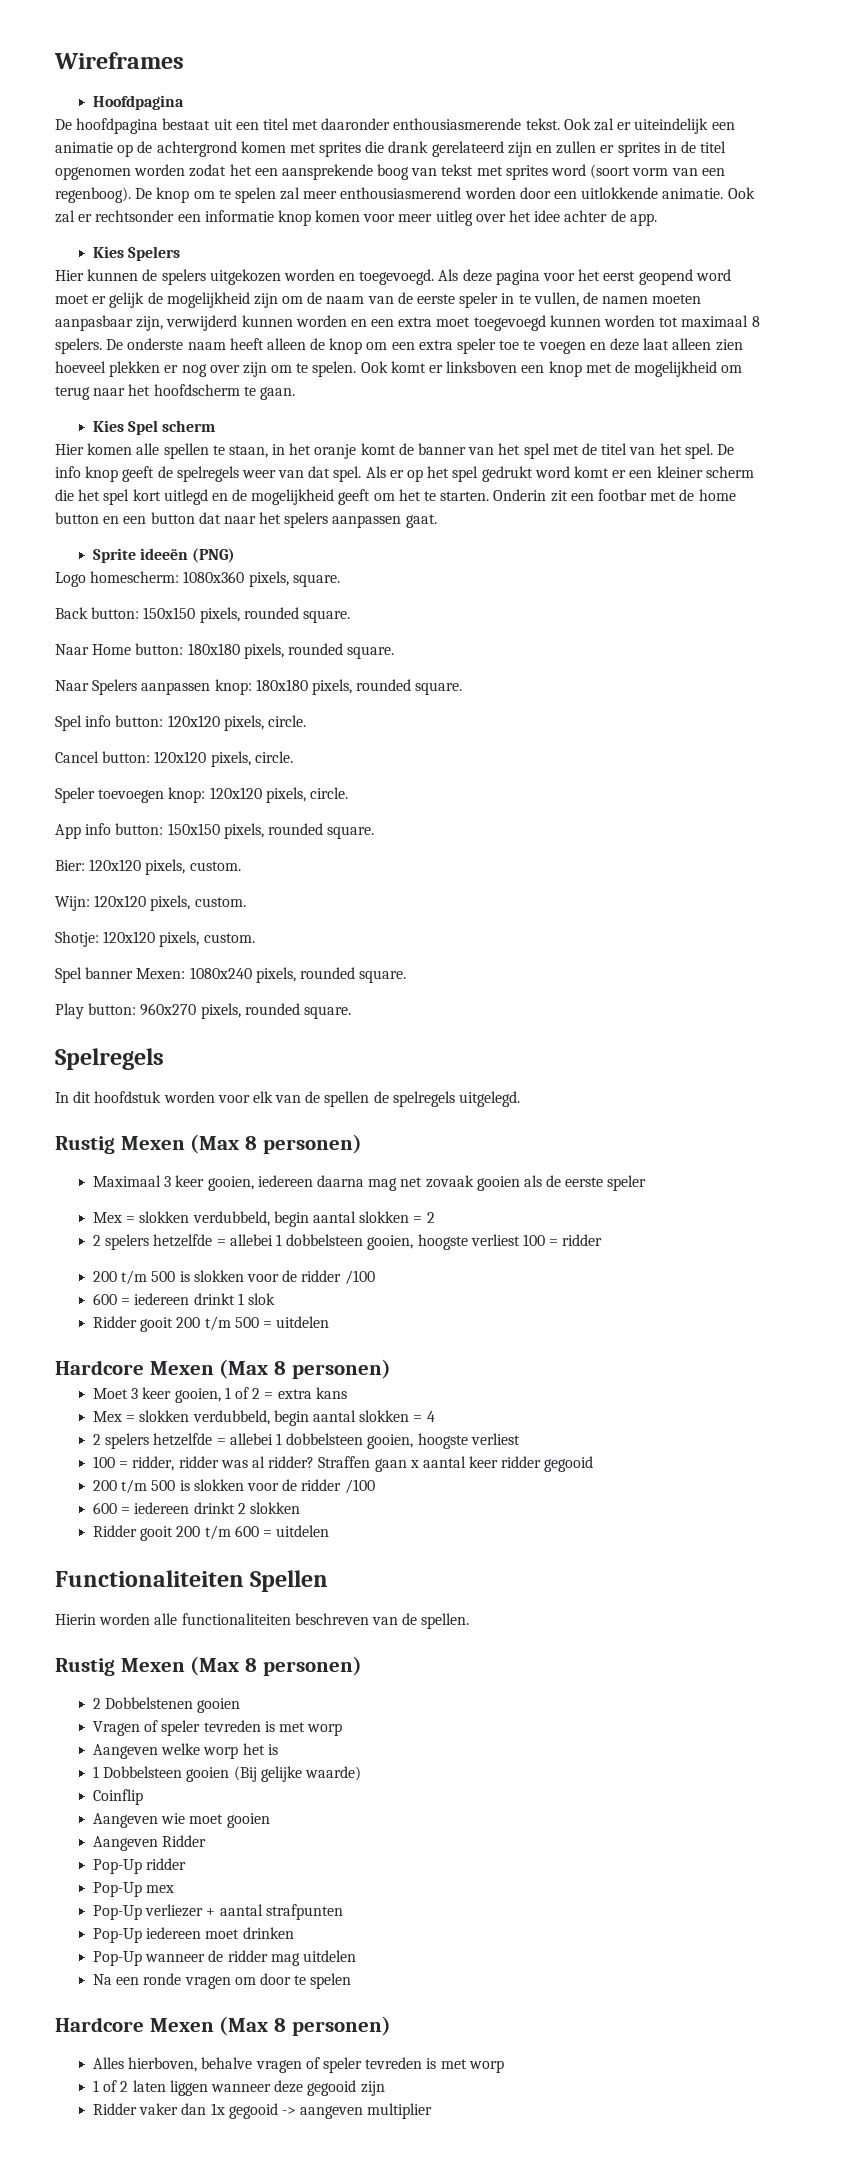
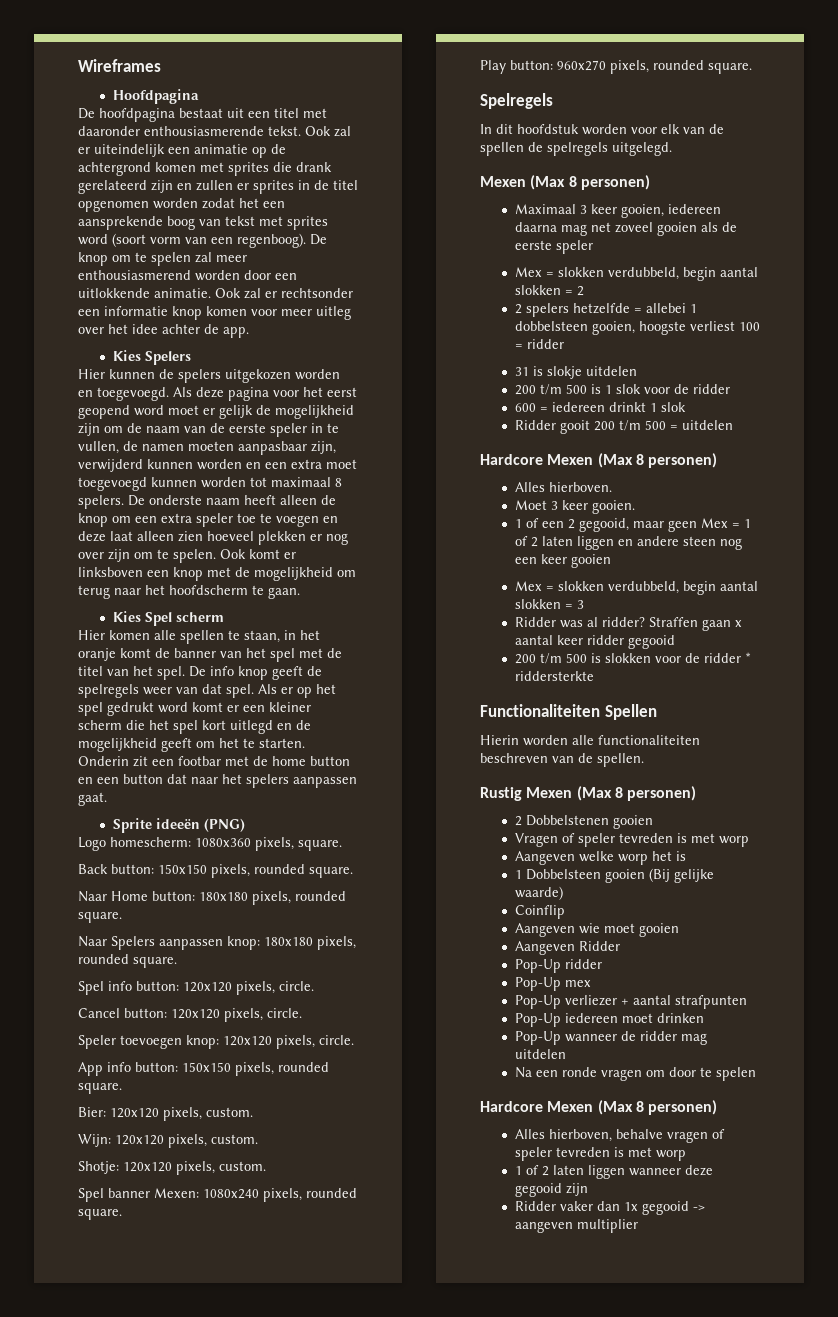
[55,1136,115,1154] Rustig -> (672, 149) none
[425,1175,474,1188] zovaak -> [614,222,653,233] zoveel
[93,1270,375,1285] // 200 t/m 500 is slokken voor de ridder /100 -> [514,366,637,379] [514,384,730,395] // 31 is slokje uitdelen // 200 t/m 500 is 1 slok voor de ridder
(391, 1369) none -> [514,482,612,492] // Alles hierboven.
[174,1387,347,1403] [93,1410,435,1426] [93,1433,520,1449] [93,1456,219,1471] gooien, 1 of 2 = extra kans // Mex = slokken verdubbeld, begin aantal slokken = 4 // 2 spelers hetzelfde = allebei 1 dobbelsteen gooien, hoogste verliest // 100 = ridder, ridder -> [591,500,635,514] [514,518,751,532] [514,536,742,550] [514,554,611,568] [514,581,758,595] [514,599,584,609] [514,617,556,627] gooien. // 1 of een 2 gegooid, maar geen Mex = 1 of 2 laten liggen en andere steen nog een keer gooien // Mex = slokken verdubbeld, begin aantal slokken = 3 // Ridder
[344,1479,375,1494] [93,1502,300,1514] [93,1525,330,1541] /100 // 600 = iedereen drinkt 2 slokken // Ridder gooit 200 t/m 600 = uitdelen -> [744,652,751,663] [514,671,594,681] * riddersterkte

